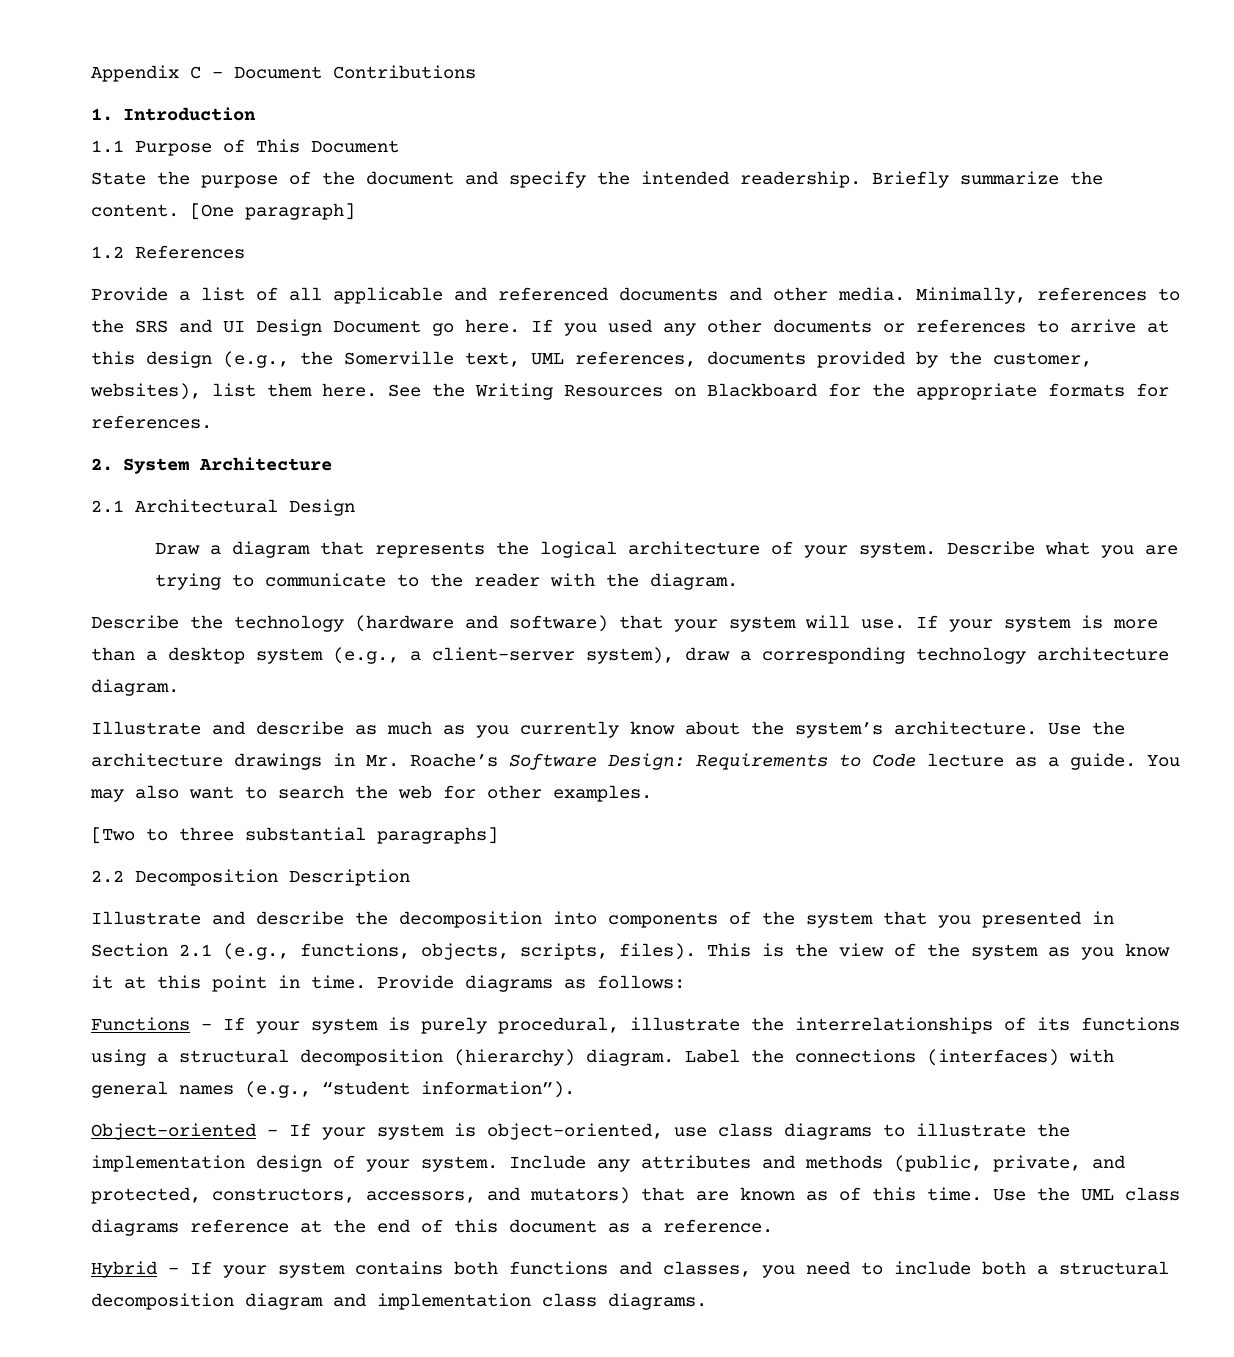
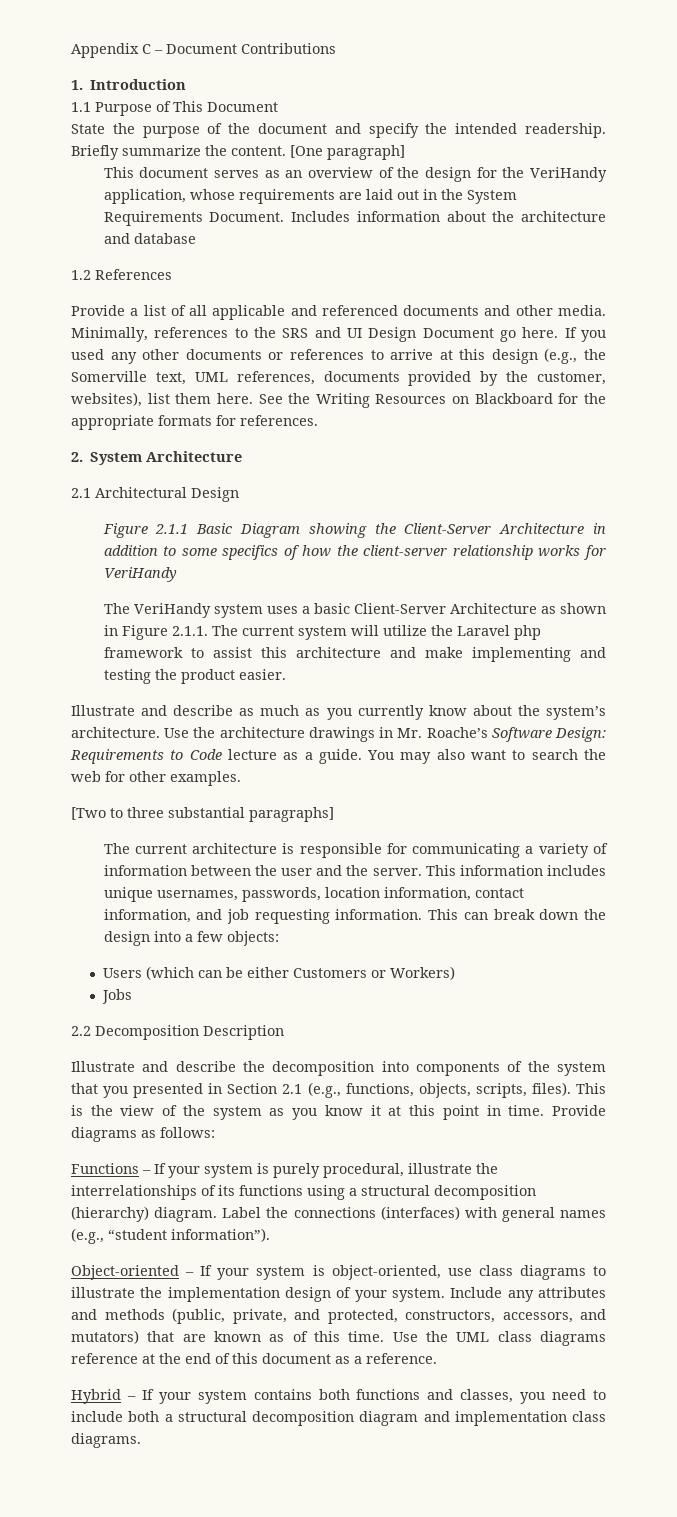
(355, 211) none -> [103,167,608,182] [103,189,517,204] [103,211,606,226] [103,233,196,244] // This document serves as an overview of the design for the VeriHandy application, whose requirements are laid out in the System Requirements Document. Includes information about the architecture and database
[155,541,1179,558] [155,573,739,590] [91,615,1158,632] [91,647,1169,664] [91,679,179,696] Draw a diagram that represents the logical architecture of your system. Describe what you are trying to communicate to the reader with the diagram. // Describe the technology (hardware and software) that your system will use. If your system is more than a desktop system (e.g., a client-server system), draw a corresponding technology architecture diagram. -> [102,523,607,538] [103,545,606,560] [103,567,177,582] [103,603,606,618] [103,625,541,640] [103,647,606,662] [103,669,286,684] Figure 2.1.1 Basic Diagram showing the Client-Server Architecture in addition to some specifics of how the client-server relationship works for VeriHandy // The VeriHandy system uses a basic Client-Server Architecture as shown in Figure 2.1.1. The current system will utilize the Laravel php framework to assist this architecture and make implementing and testing the product easier.
(498, 835) none -> [103,843,608,858] [103,865,607,876] [103,887,524,902] [103,909,606,924] [103,931,279,946] [103,966,456,980] [102,989,133,1004] // The current architecture is responsible for communicating a variety of information between the user and the server. This information includes unique usernames, passwords, location information, contact information, and job requesting information. This can break down the design into a few objects: // Users (which can be either Customers or Workers) // Jobs

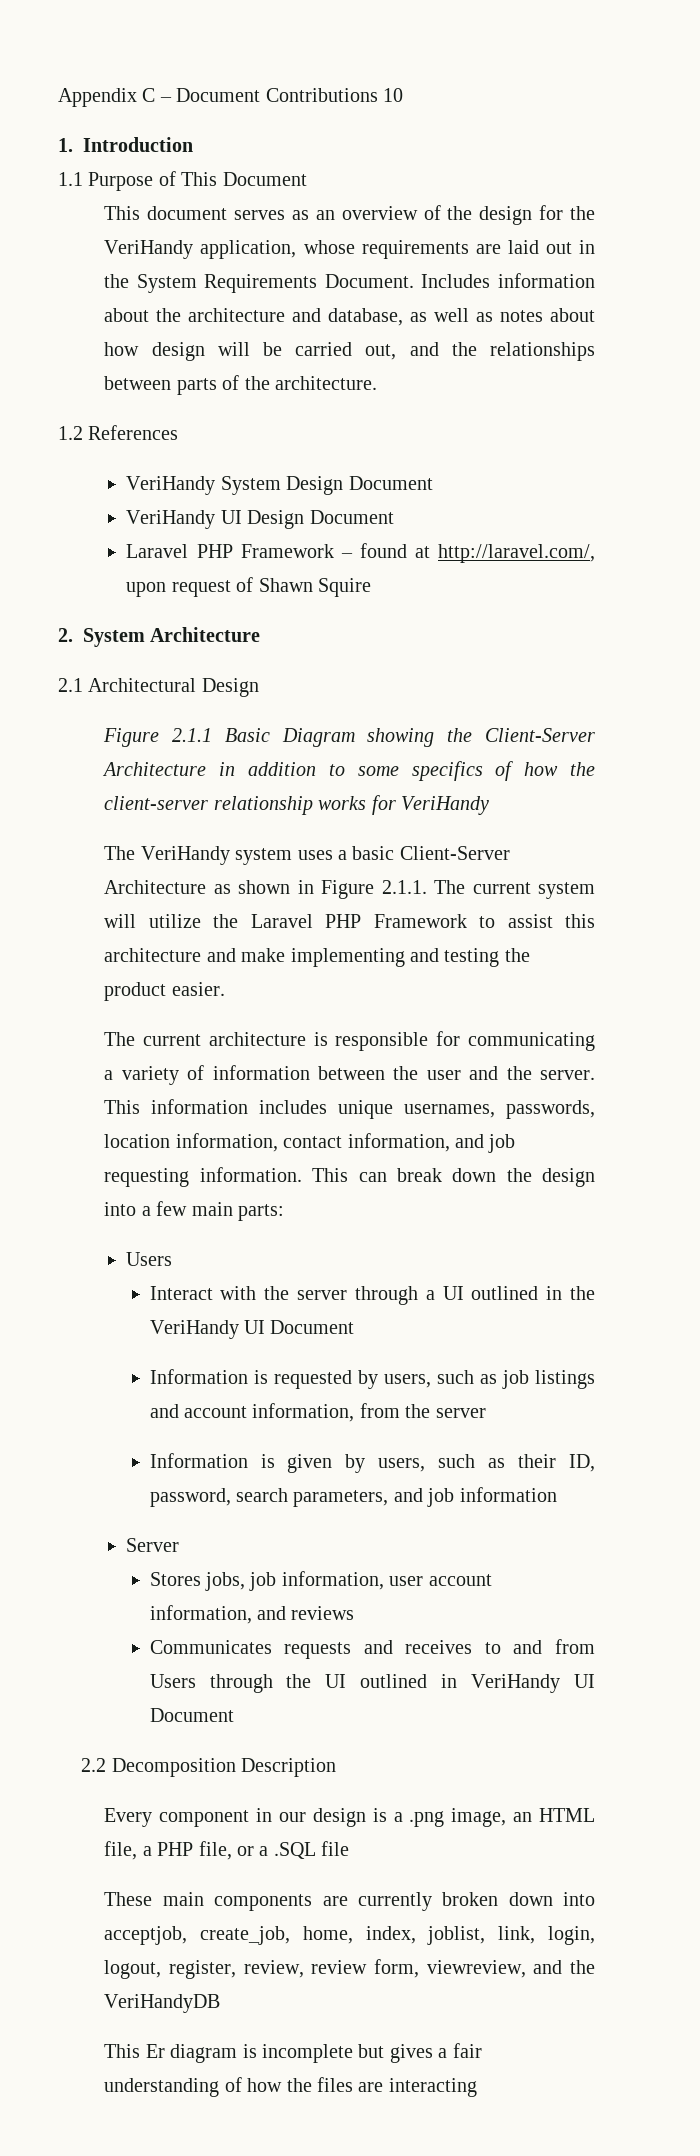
(336, 48) none -> [383,88,403,102] 10
[71,123,606,138] [71,145,405,160] // State the purpose of the document and specify the intended readership. Briefly summarize the content. [One paragraph] -> (307, 179) none
[133,233,196,244] [71,269,172,280] [71,305,606,320] [71,327,606,342] [71,348,606,364] [71,371,606,386] [71,392,606,408] [71,415,318,430] database // 1.2 References // Provide a list of all applicable and referenced documents and other media. Minimally, references to the SRS and UI Design Document go here. If you used any other documents or references to arrive at this design (e.g., the Somerville text, UML references, documents provided by the customer, websites), list them here. See the Writing Resources on Blackboard for the appropriate formats for references. -> [328,308,595,326] [104,342,596,361] [104,375,377,395] [58,425,179,440] [126,476,433,495] [126,510,394,529] [126,543,595,563] [126,577,371,597] database, as well as notes about how design will be carried out, and the relationships between parts of the architecture. // 1.2 References // VeriHandy System Design Document // VeriHandy UI Design Document // Laravel PHP Framework – found at http://laravel.com/, upon request of Shawn Squire
[513,625,541,640] [103,647,183,658] php framework -> [325,914,467,928] PHP Framework
[71,705,606,720] [71,727,606,742] [70,749,607,764] [71,771,241,786] [71,807,334,822] // Illustrate and describe as much as you currently know about the system’s architecture. Use the architecture drawings in Mr. Roache’s Software Design: Requirements to Code lecture as a guide. You may also want to search the web for other examples. // [Two to three substantial paragraphs] -> (225, 989) none
[226,931,279,946] [103,966,456,980] [102,989,133,1004] [71,1025,284,1040] [71,1061,606,1076] [71,1082,606,1098] [71,1105,606,1120] [71,1127,215,1142] [71,1163,498,1178] [71,1185,536,1200] [71,1206,606,1222] [71,1228,270,1244] [71,1265,607,1280] [71,1287,606,1302] [71,1308,606,1324] [71,1330,606,1346] [71,1353,437,1364] [71,1389,607,1404] [71,1411,606,1426] [71,1433,141,1448] objects: // Users (which can be either Customers or Workers) // Jobs // 2.2 Decomposition Description // Illustrate and describe the decomposition into components of the system that you presented in Section 2.1 (e.g., functions, objects, scripts, files). This is the view of the system as you know it at this point in time. Provide diagrams as follows: // Functions – If your system is purely procedural, illustrate the interrelationships of its functions using a structural decomposition (hierarchy) diagram. Label the connections (interfaces) with general names (e.g., “student information”). // Object-oriented – If your system is object-oriented, use class diagrams to illustrate the implementation design of your system. Include any attributes and methods (public, private, and protected, constructors, accessors, and mutators) that are known as of this time. Use the UML class diagrams reference at the end of this document as a reference. // Hybrid – If your system contains both functions and classes, you need to include both a structural decomposition diagram and implementation class diagrams. -> [191,1202,284,1221] [126,1252,173,1266] [149,1286,596,1305] [149,1320,355,1339] [149,1369,595,1389] [149,1403,486,1422] [149,1453,595,1473] [149,1487,557,1507] [126,1538,180,1552] [149,1571,492,1591] [149,1605,355,1624] [149,1639,596,1659] [149,1674,595,1693] [149,1708,234,1722] [81,1758,336,1777] [104,1808,596,1827] [104,1841,350,1860] [104,1892,595,1911] [104,1926,595,1945] [104,1959,595,1979] [104,1994,221,2013] [104,2043,482,2063] [104,2077,477,2097] main parts: // Users // Interact with the server through a UI outlined in the VeriHandy UI Document // Information is requested by users, such as job listings and account information, from the server // Information is given by users, such as their ID, password, search parameters, and job information // Server // Stores jobs, job information, user account information, and reviews // Communicates requests and receives to and from Users through the UI outlined in VeriHandy UI Document // 2.2 Decomposition Description // Every component in our design is a .png image, an HTML file, a PHP file, or a .SQL file // These main components are currently broken down into acceptjob, create_job, home, index, joblist, link, login, logout, register, review, review form, viewreview, and the VeriHandyDB // This Er diagram is incomplete but gives a fair understanding of how the files are interacting

